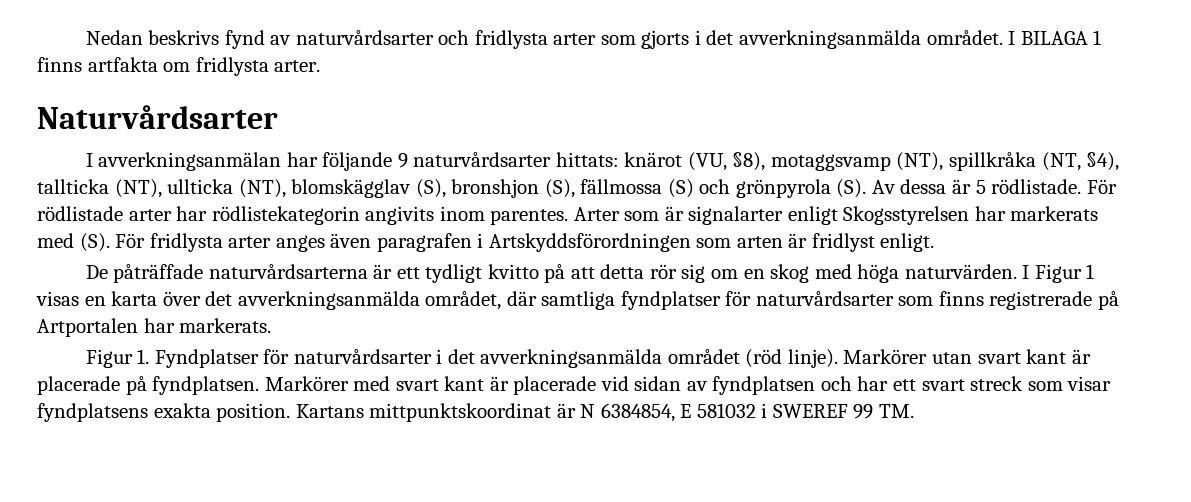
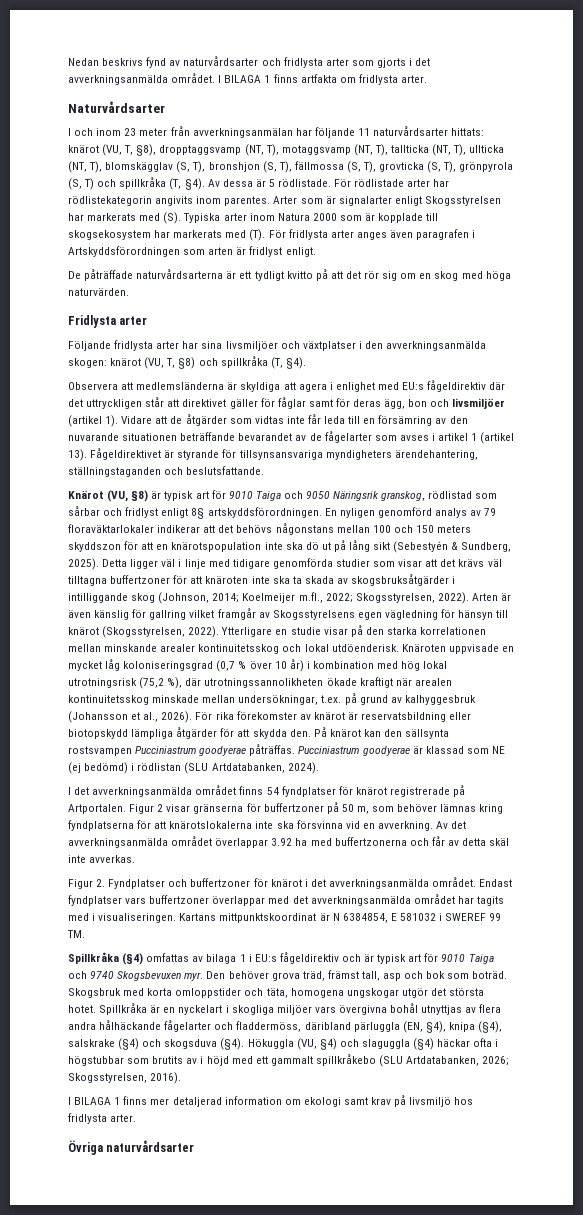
(93, 160) none -> [74,126,190,136] och inom 23 meter från
[397,153,408,168] 9 -> [357,128,370,136] 11
[732,152,1120,171] [37,179,867,198] §8), motaggsvamp (NT), spillkråka (NT, §4), tallticka (NT), ullticka (NT), blomskägglav (S), bronshjon (S), fällmossa (S) och grönpyrola (S). -> [124,144,505,156] [68,161,514,173] [68,177,205,190] T, §8), dropptaggsvamp (NT, T), motaggsvamp (NT, T), tallticka (NT, T), ullticka (NT, T), blomskägglav (S, T), bronshjon (S, T), fällmossa (S, T), grovticka (S, T), grönpyrola (S, T) och spillkråka (T, §4).
(110, 242) none -> [183,213,439,223] [68,229,266,241] Typiska arter inom Natura 2000 som är kopplade till skogsekosystem har markerats med (T).
[600,264,645,279] detta -> [345,271,361,279] det
[1022,264,1095,283] [36,291,1120,310] [37,318,272,337] [85,349,1091,368] [37,376,1112,395] [37,403,291,422] I Figur 1 visas en karta över det avverkningsanmälda området, där samtliga fyndplatser för naturvårdsarter som finns registrerade på Artportalen har markerats. // Figur 1. Fyndplatser för naturvårdsarter i det avverkningsanmälda området (röd linje). Markörer utan svart kant är placerade på fyndplatsen. Markörer med svart kant är placerade vid sidan av fyndplatsen och har ett svart streck som visar fyndplatsens exakta position. -> [68,315,148,328] [68,340,487,351] [68,356,306,369] [68,380,506,392] [68,397,506,409] [68,414,468,427] [68,431,515,444] [68,448,478,461] [68,466,265,477] [68,490,498,502] [68,506,497,519] [68,523,472,535] [68,540,512,553] [68,558,502,570] [68,574,456,586] [68,592,512,604] [68,608,509,620] [68,625,487,638] [68,644,514,654] [68,659,448,672] [68,677,452,689] [68,693,476,705] [68,711,472,723] [68,727,450,739] [68,744,505,756] [68,762,319,774] [68,785,466,797] [68,802,504,814] [68,820,467,831] [68,836,510,848] [68,855,136,863] [68,877,513,889] [68,894,504,906] [68,913,177,923] // Fridlysta arter // Följande fridlysta arter har sina livsmiljöer och växtplatser i den avverkningsanmälda skogen: knärot (VU, T, §8) och spillkråka (T, §4). // Observera att medlemsländerna är skyldiga att agera i enlighet med EU:s fågeldirektiv där det uttryckligen står att direktivet gäller för fåglar samt för deras ägg, bon och livsmiljöer (artikel 1). Vidare att de åtgärder som vidtas inte får leda till en försämring av den nuvarande situationen beträffande bevarandet av de fågelarter som avses i artikel 1 (artikel 13). Fågeldirektivet är styrande för tillsynsansvariga myndigheters ärendehantering, ställningstaganden och beslutsfattande. // Knärot (VU, §8) är typisk art för 9010 Taiga och 9050 Näringsrik granskog, rödlistad som sårbar och fridlyst enligt 8§ artskyddsförordningen. En nyligen genomförd analys av 79 floraväktarlokaler indikerar att det behövs någonstans mellan 100 och 150 meters skyddszon för att en knärotspopulation inte ska dö ut på lång sikt (Sebestyén & Sundberg, 2025). Detta ligger väl i linje med tidigare genomförda studier som visar att det krävs väl tilltagna buffertzoner för att knäroten inte ska ta skada av skogsbruksåtgärder i intilliggande skog (Johnson, 2014; Koelmeijer m.fl., 2022; Skogsstyrelsen, 2022). Arten är även känslig för gallring vilket framgår av Skogsstyrelsens egen vägledning för hänsyn till knärot (Skogsstyrelsen, 2022). Ytterligare en studie visar på den starka korrelationen mellan minskande arealer kontinuitetsskog och lokal utdöenderisk. Knäroten uppvisade en mycket låg koloniseringsgrad (0,7 % över 10 år) i kombination med hög lokal utrotningsrisk (75,2 %), där utrotningssannolikheten ökade kraftigt när arealen kontinuitetsskog minskade mellan undersökningar, t.ex. på grund av kalhyggesbruk (Johansson et al., 2026). För rika förekomster av knärot är reservatsbildning eller biotopskydd lämpliga åtgärder för att skydda den. På knärot kan den sällsynta rostsvampen Pucciniastrum goodyerae påträffas. Pucciniastrum goodyerae är klassad som NE (ej bedömd) i rödlistan (SLU Artdatabanken, 2024). // I det avverkningsanmälda området finns 54 fyndplatser för knärot registrerade på Artportalen. Figur 2 visar gränserna för buffertzoner på 50 m, som behöver lämnas kring fyndplatserna för att knärotslokalerna inte ska försvinna vid en avverkning. Av det avverkningsanmälda området överlappar 3.92 ha med buffertzonerna och får av detta skäl inte avverkas. // Figur 2. Fyndplatser och buffertzoner för knärot i det avverkningsanmälda området. Endast fyndplatser vars buffertzoner överlappar med det avverkningsanmälda området har tagits med i visualiseringen.
(914, 411) none -> [68,952,494,965] [68,970,508,981] [68,988,485,998] [68,1003,502,1015] [68,1020,503,1033] [68,1038,499,1050] [68,1054,510,1067] [68,1072,182,1084] [68,1095,474,1107] [68,1113,137,1124] [68,1140,195,1155] // Spillkråka (§4) omfattas av bilaga 1 i EU:s fågeldirektiv och är typisk art för 9010 Taiga och 9740 Skogsbevuxen myr. Den behöver grova träd, främst tall, asp och bok som boträd. Skogsbruk med korta omloppstider och täta, homogena ungskogar utgör det största hotet. Spillkråka är en nyckelart i skogliga miljöer vars övergivna bohål utnyttjas av flera andra hålhäckande fågelarter och fladdermöss, däribland pärluggla (EN, §4), knipa (§4), salskrake (§4) och skogsduva (§4). Hökuggla (VU, §4) och slaguggla (§4) häckar ofta i högstubbar som brutits av i höjd med ett gammalt spillkråkebo (SLU Artdatabanken, 2026; Skogsstyrelsen, 2016). // I BILAGA 1 finns mer detaljerad information om ekologi samt krav på livsmiljö hos fridlysta arter. // Övriga naturvårdsarter

